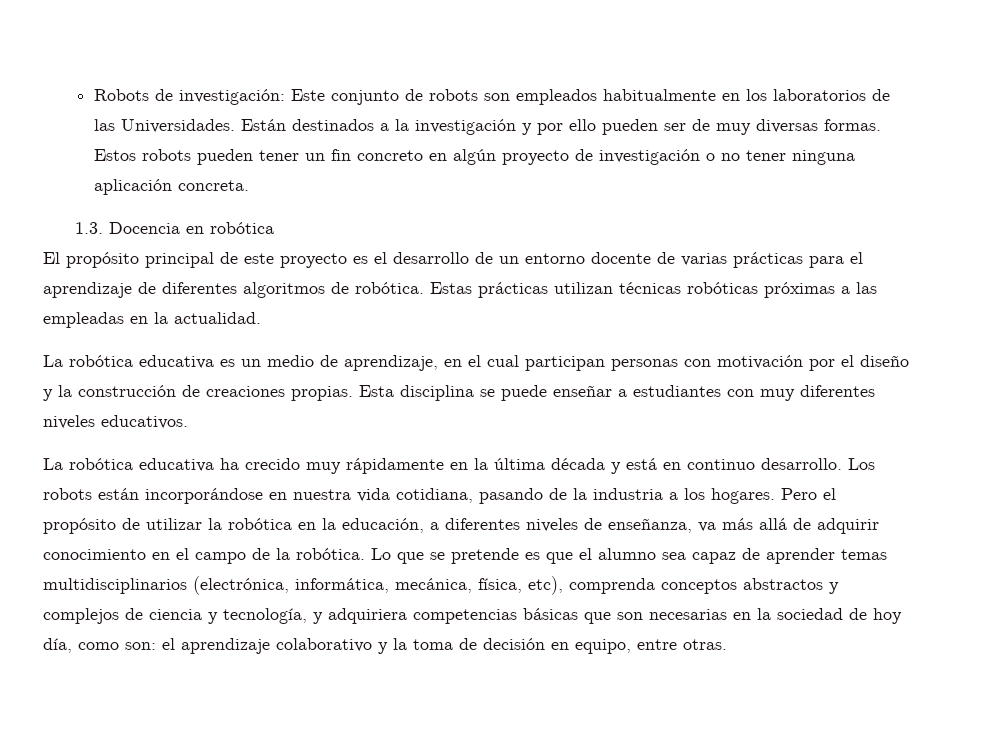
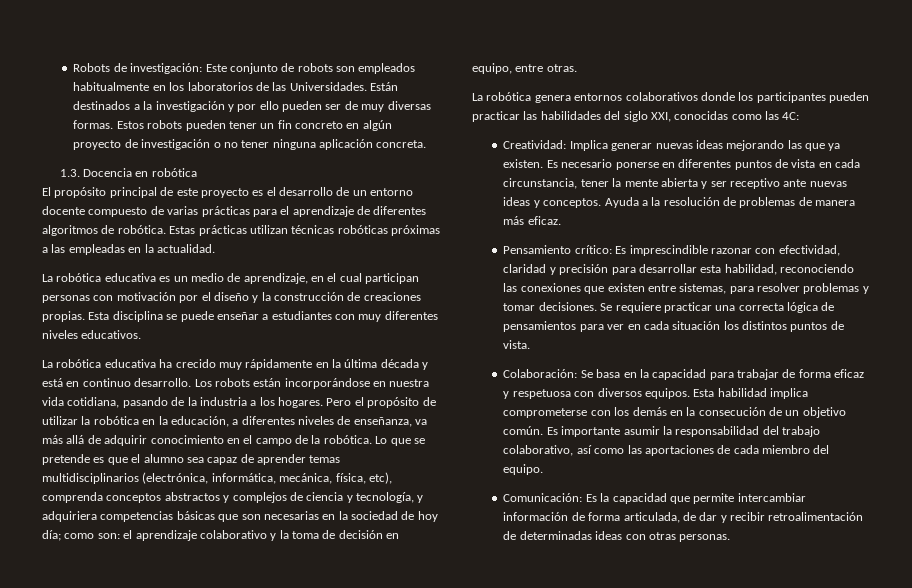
(651, 258) none -> [88,207,148,217] compuesto
[43,638,72,653] día, -> [42,530,61,541] día;
(727, 644) none -> [472,92,869,103] [472,111,800,122] [503,140,841,151] [503,159,861,170] [503,178,847,189] [503,197,856,208] [503,216,561,225] [503,245,840,256] [503,264,855,275] [503,283,869,294] [503,302,835,313] [503,321,844,332] [503,340,531,349] [503,369,865,380] [503,388,809,399] [503,407,846,418] [503,426,821,437] [503,445,830,456] [503,464,544,475] [503,493,806,504] [503,512,864,523] [503,531,731,542] // La robótica genera entornos colaborativos donde los participantes pueden practicar las habilidades del siglo XXI, conocidas como las 4C: // Creatividad: Implica generar nuevas ideas mejorando las que ya existen. Es necesario ponerse en diferentes puntos de vista en cada circunstancia, tener la mente abierta y ser receptivo ante nuevas ideas y conceptos. Ayuda a la resolución de problemas de manera más eficaz. // Pensamiento crítico: Es imprescindible razonar con efectividad, claridad y precisión para desarrollar esta habilidad, reconociendo las conexiones que existen entre sistemas, para resolver problemas y tomar decisiones. Se requiere practicar una correcta lógica de pensamientos para ver en cada situación los distintos puntos de vista. // Colaboración: Se basa en la capacidad para trabajar de forma eficaz y respetuosa con diversos equipos. Esta habilidad implica comprometerse con los demás en la consecución de un objetivo común. Es importante asumir la responsabilidad del trabajo colaborativo, así como las aportaciones de cada miembro del equipo. // Comunicación: Es la capacidad que permite intercambiar información de forma articulada, de dar y recibir retroalimentación de determinadas ideas con otras personas.

